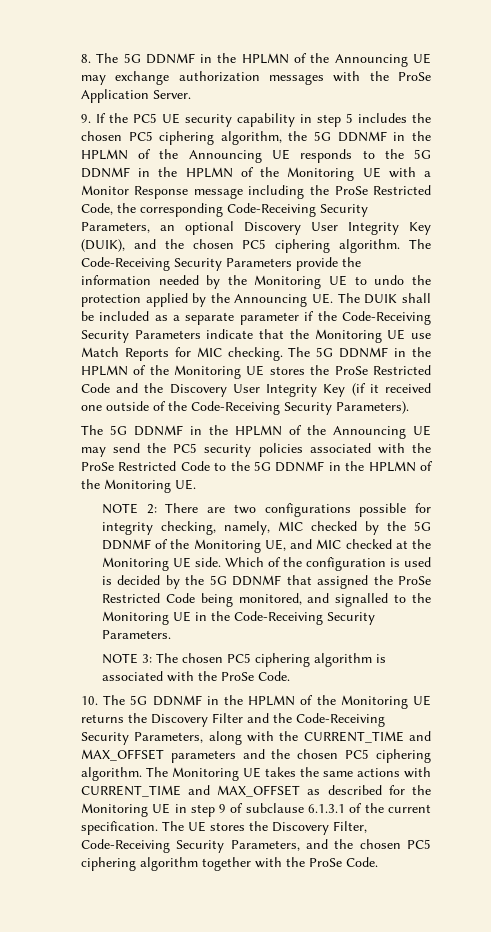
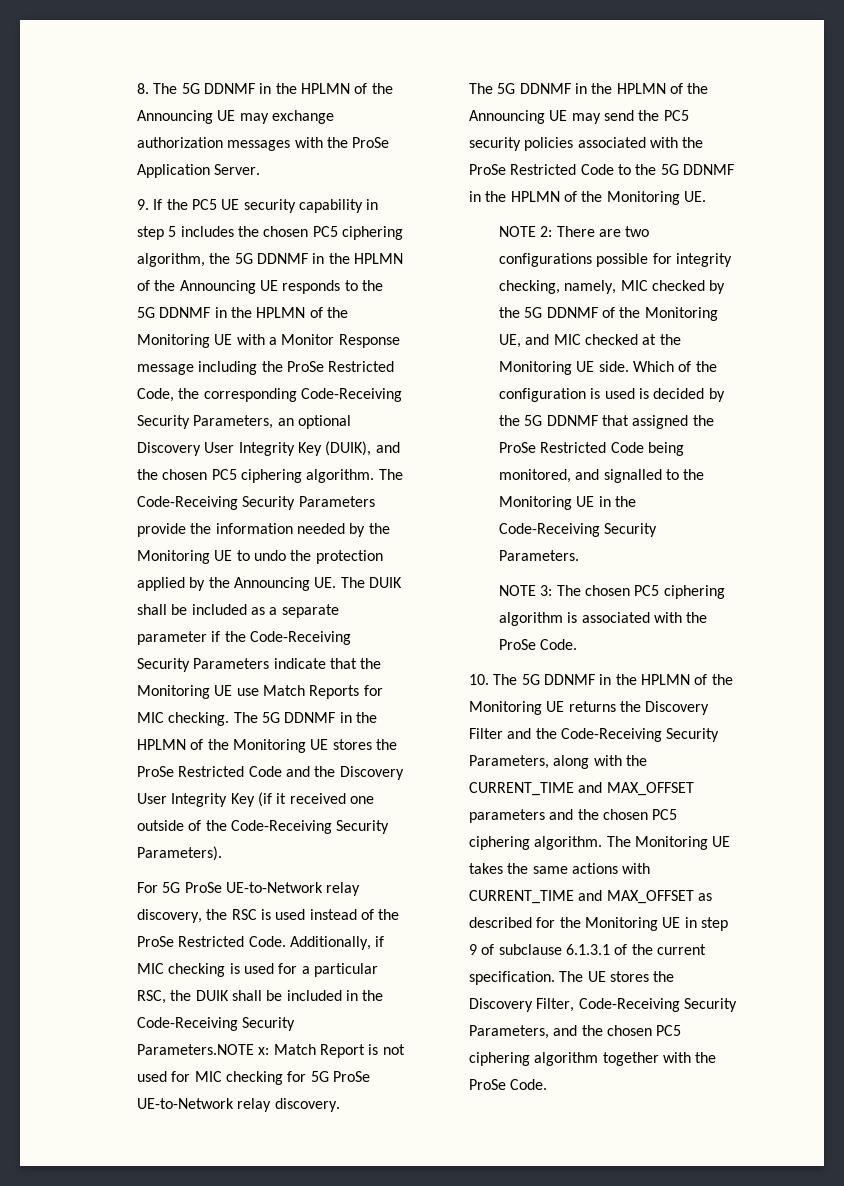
(409, 407) none -> [137,882,361,896] [137,909,400,923] [137,936,385,950] [137,963,378,977] [137,990,384,1004] [137,1017,296,1031] [137,1044,405,1058] [137,1071,370,1085] [137,1098,340,1112] // For 5G ProSe UE-to-Network relay discovery, the RSC is used instead of the ProSe Restricted Code. Additionally, if MIC checking is used for a particular RSC, the DUIK shall be included in the Code-Receiving Security Parameters.NOTE x: Match Report is not used for MIC checking for 5G ProSe UE-to-Network relay discovery.

